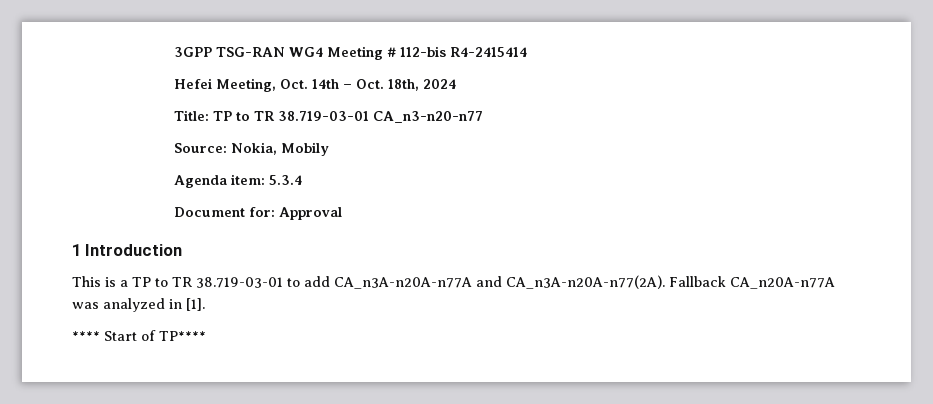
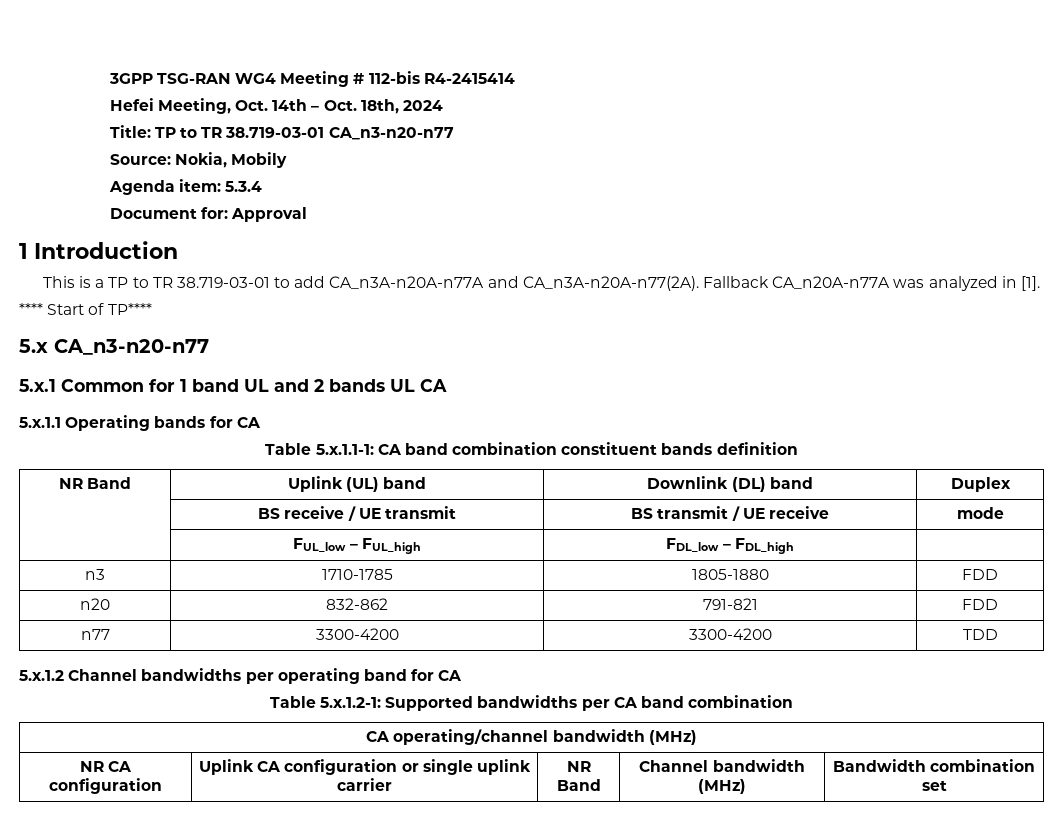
(206, 336) none -> [19,339,209,355] [19,379,447,392] [19,415,261,431] [265,442,798,455] [58,477,132,489] [287,476,427,492] [647,476,813,492] [950,477,1011,492] [258,506,456,521] [631,506,829,521] [956,507,1004,519] [293,538,421,554] [666,538,794,554] [85,569,105,580] [321,569,393,580] [691,569,769,580] [962,569,998,580] [80,598,110,610] [326,598,388,610] [702,598,758,610] [962,599,998,610] [80,629,110,640] [315,628,399,640] [688,628,772,640] [962,629,998,640] [19,668,463,684] [269,695,794,711] [366,729,697,745] [79,761,133,772] [49,778,162,794] [199,759,531,775] [337,778,392,791] [566,761,591,772] [556,779,601,791] [639,759,805,772] [698,779,746,794] [832,759,1036,772] [921,780,947,791] // 5.x CA_n3-n20-n77 // 5.x.1 Common for 1 band UL and 2 bands UL CA // 5.x.1.1 Operating bands for CA // Table 5.x.1.1-1: CA band combination constituent bands definition // NR Band | Uplink (UL) band | Downlink (DL) band | Duplex // | BS receive / UE transmit | BS transmit / UE receive | mode // | FUL_low – FUL_high | FDL_low – FDL_high | // n3 | 1710-1785 | 1805-1880 | FDD // n20 | 832-862 | 791-821 | FDD // n77 | 3300-4200 | 3300-4200 | TDD // 5.x.1.2 Channel bandwidths per operating band for CA // Table 5.x.1.2-1: Supported bandwidths per CA band combination // CA operating/channel bandwidth (MHz) // NR CA configuration | Uplink CA configuration or single uplink carrier | NR Band | Channel bandwidth (MHz) | Bandwidth combination set

